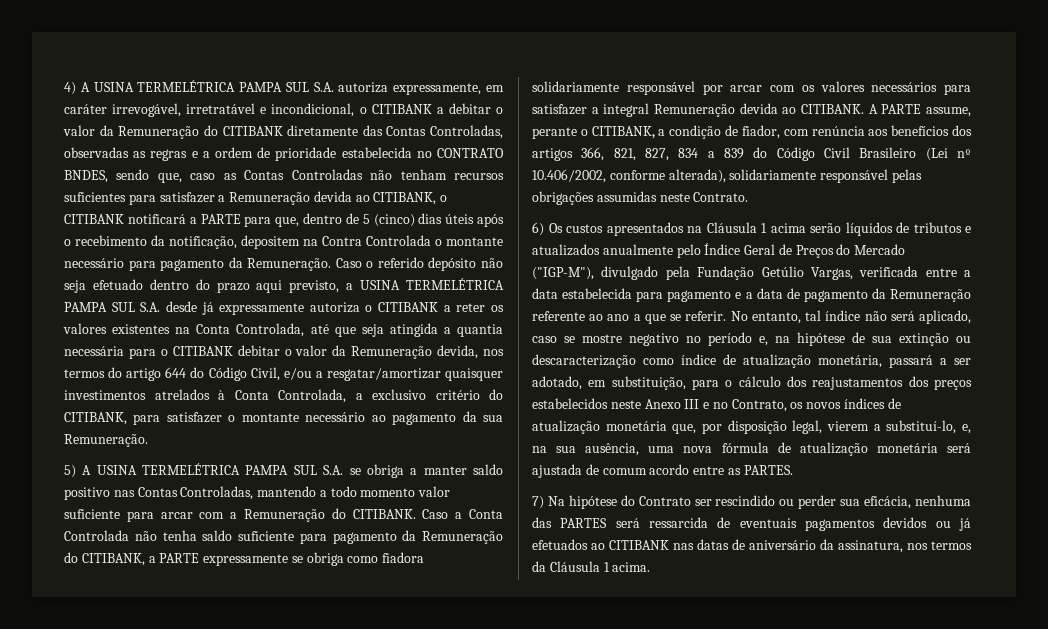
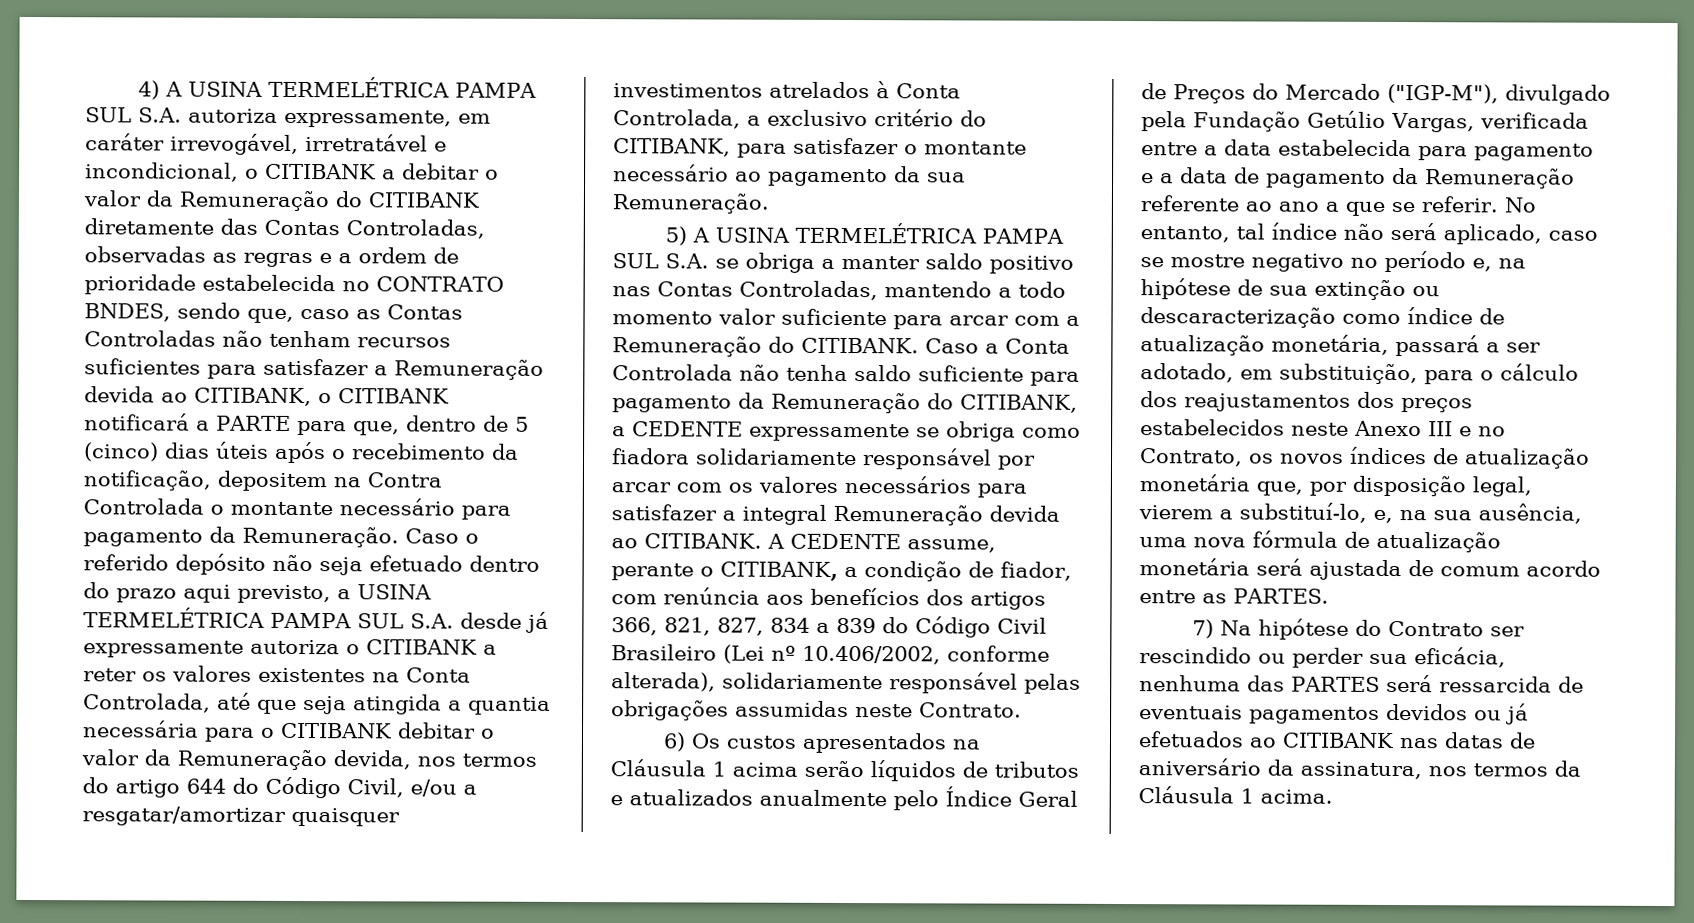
[159,553,200,563] PARTE -> [632,421,743,437] CEDENTE
[881,104,922,114] PARTE -> [790,533,901,550] CEDENTE

